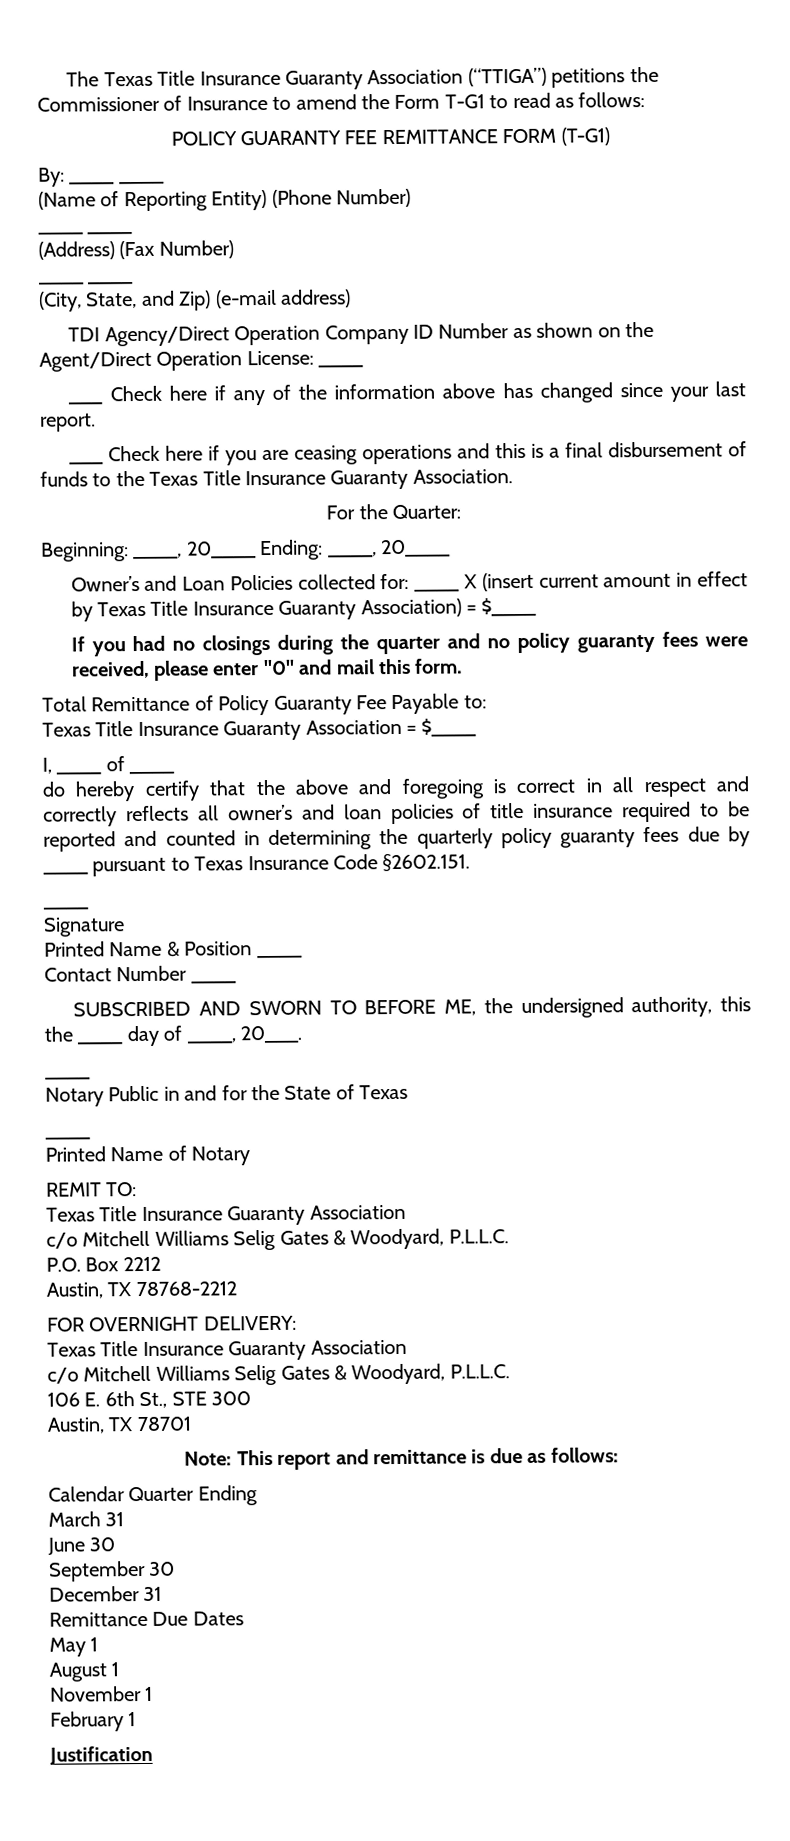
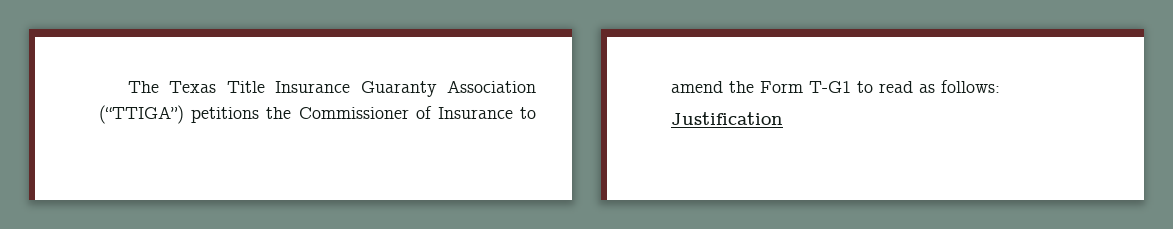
[170,127,611,146] [38,167,165,187] [38,188,411,212] [38,231,134,235] [38,240,234,260] [38,281,134,285] [39,289,351,312] [68,321,654,347] [39,350,365,372] [68,381,747,406] [40,413,96,432] [69,441,747,466] [40,469,513,490] [326,504,461,520] [41,539,451,562] [70,571,748,592] [70,597,538,622] [70,631,748,657] [70,658,464,681] [42,693,487,716] [42,718,478,741] [42,756,176,775] [42,776,749,802] [43,801,750,827] [43,826,750,852] [43,853,471,877] [43,906,89,910] [43,917,125,937] [44,941,303,959] [44,965,237,984] [73,996,751,1019] [44,1025,302,1047] [45,1076,91,1080] [45,1084,409,1107] [45,1136,91,1140] [45,1145,251,1166] [46,1182,138,1197] [46,1204,406,1226] [46,1228,509,1251] [46,1256,161,1272] [46,1281,237,1299] [47,1315,297,1332] [47,1339,407,1361] [47,1363,510,1386] [47,1391,252,1409] [47,1416,192,1434] [184,1447,619,1470] [48,1485,258,1506] [48,1511,125,1527] [47,1537,116,1556] [49,1560,176,1582] [49,1586,163,1602] [49,1611,244,1627] [49,1637,99,1657] [49,1662,120,1682] [50,1686,154,1702] [50,1711,137,1732] // POLICY GUARANTY FEE REMITTANCE FORM (T-G1) // By: ____ ____ // (Name of Reporting Entity) (Phone Number) // ____ ____ // (Address) (Fax Number) // ____ ____ // (City, State, and Zip) (e-mail address) // TDI Agency/Direct Operation Company ID Number as shown on the Agent/Direct Operation License: ____ // ___ Check here if any of the information above has changed since your last report. // ___ Check here if you are ceasing operations and this is a final disbursement of funds to the Texas Title Insurance Guaranty Association. // For the Quarter: // Beginning: ____, 20____ Ending: ____, 20____ // Owner’s and Loan Policies collected for: ____ X (insert current amount in effect by Texas Title Insurance Guaranty Association) = $____ // If you had no closings during the quarter and no policy guaranty fees were received, please enter "0" and mail this form. // Total Remittance of Policy Guaranty Fee Payable to: // Texas Title Insurance Guaranty Association = $____ // I, ____ of ____ // do hereby certify that the above and foregoing is correct in all respect and correctly reflects all owner’s and loan policies of title insurance required to be reported and counted in determining the quarterly policy guaranty fees due by ____ pursuant to Texas Insurance Code §2602.151. // ____ // Signature // Printed Name & Position ____ // Contact Number ____ // SUBSCRIBED AND SWORN TO BEFORE ME, the undersigned authority, this the ____ day of ____, 20___. // ____ // Notary Public in and for the State of Texas // ____ // Printed Name of Notary // REMIT TO: // Texas Title Insurance Guaranty Association // c/o Mitchell Williams Selig Gates & Woodyard, P.L.L.C. // P.O. Box 2212 // Austin, TX 78768-2212 // FOR OVERNIGHT DELIVERY: // Texas Title Insurance Guaranty Association // c/o Mitchell Williams Selig Gates & Woodyard, P.L.L.C. // 106 E. 6th St., STE 300 // Austin, TX 78701 // Note: This report and remittance is due as follows: // Calendar Quarter Ending // March 31 // June 30 // September 30 // December 31 // Remittance Due Dates // May 1 // August 1 // November 1 // February 1 -> (1000, 86) none

